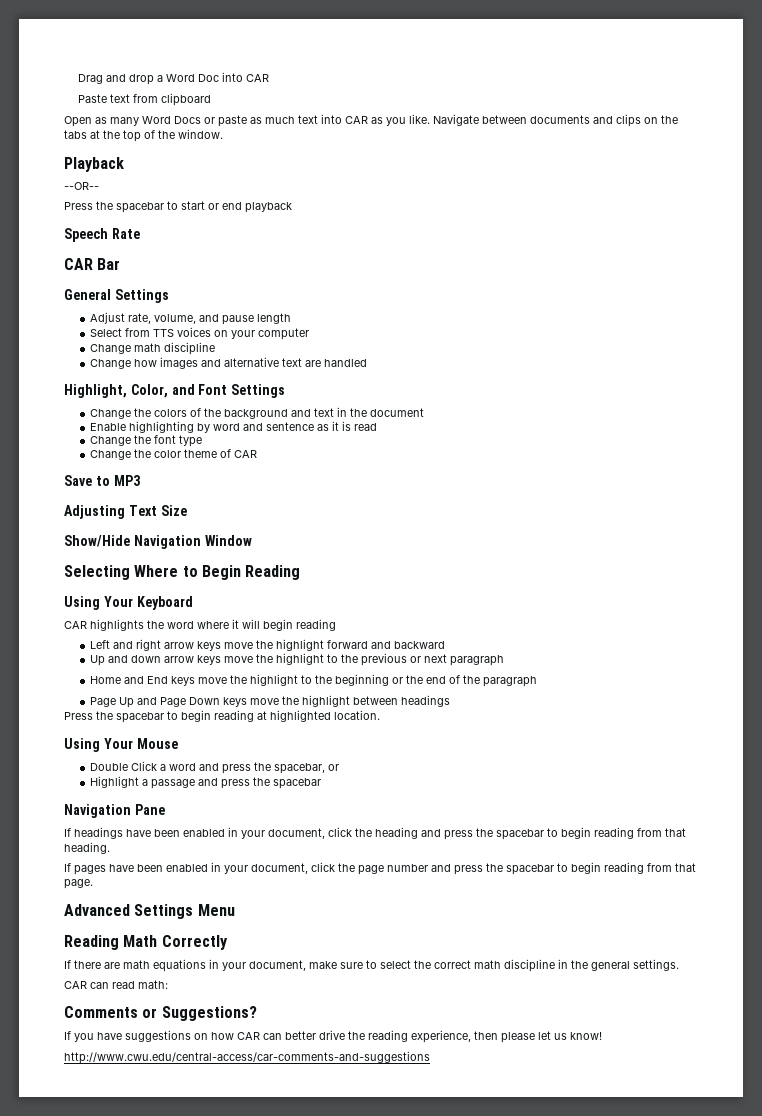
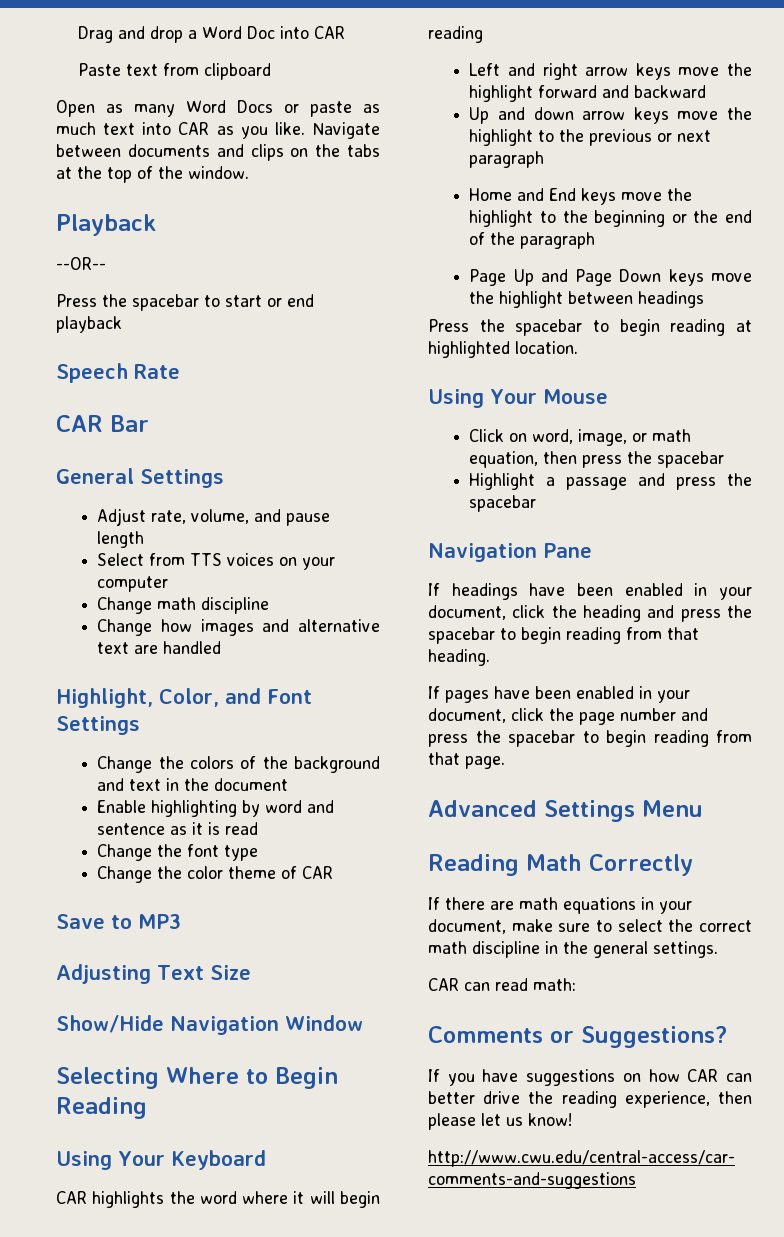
[90,761,340,774] Double Click a word and press the spacebar, or -> [469,429,692,446] [469,451,725,468] Click on word, image, or math equation, then press the spacebar

